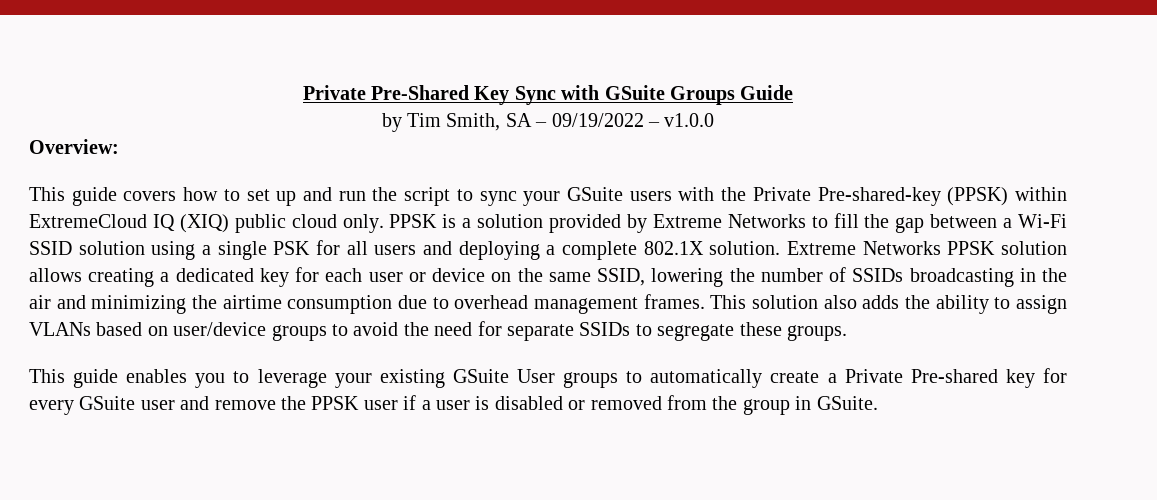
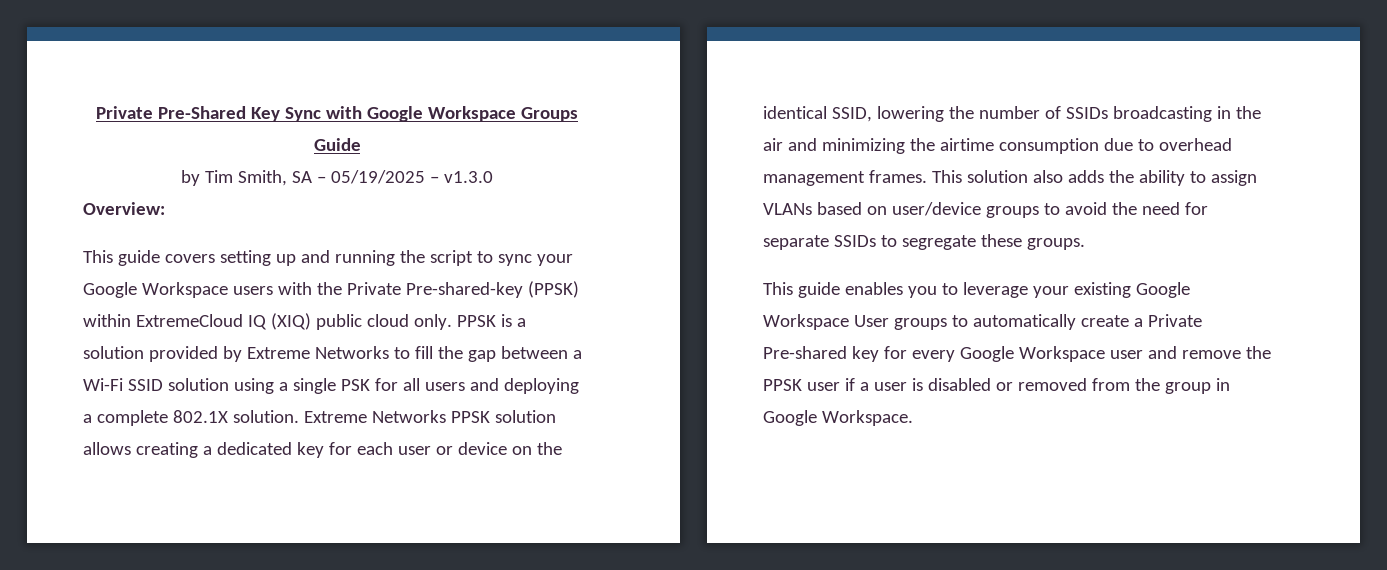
[604,85,665,100] GSuite -> [366,106,516,122] Google Workspace
[551,113,715,127] 09/19/2022 – v1.0.0 -> [330,170,493,184] 05/19/2025 – v1.3.0
[183,187,270,201] how to set -> [219,250,271,266] setting
[338,191,366,201] run -> [334,250,395,266] running
[567,187,624,201] GSuite -> [83,282,228,298] Google Workspace
[548,272,591,282] same -> [763,106,827,119] identical
[452,369,509,383] GSuite -> [1135,282,1190,298] [763,314,849,330] Google Workspace
[79,396,136,410] GSuite -> [959,346,1105,362] Google Workspace
[816,396,878,410] GSuite. -> [763,410,913,426] Google Workspace.

